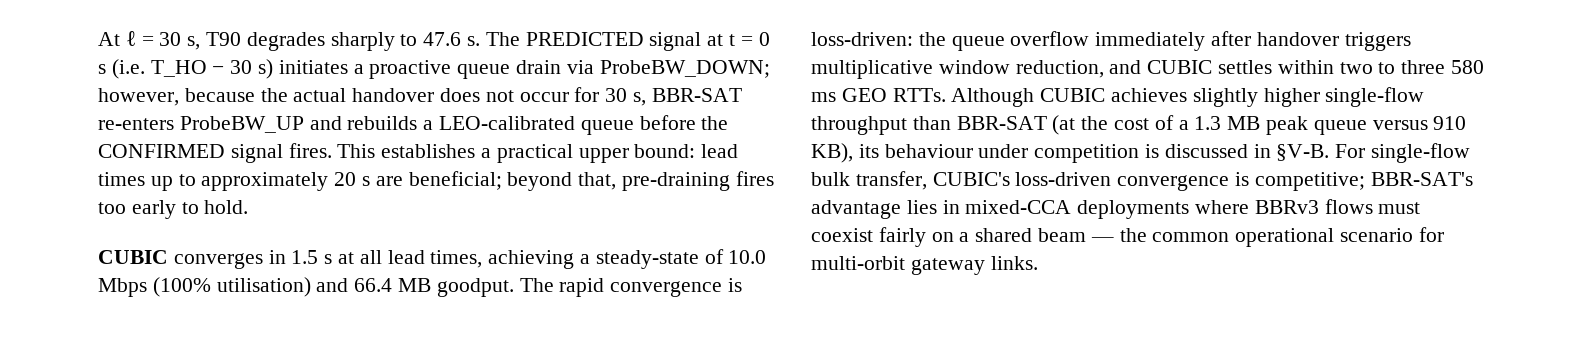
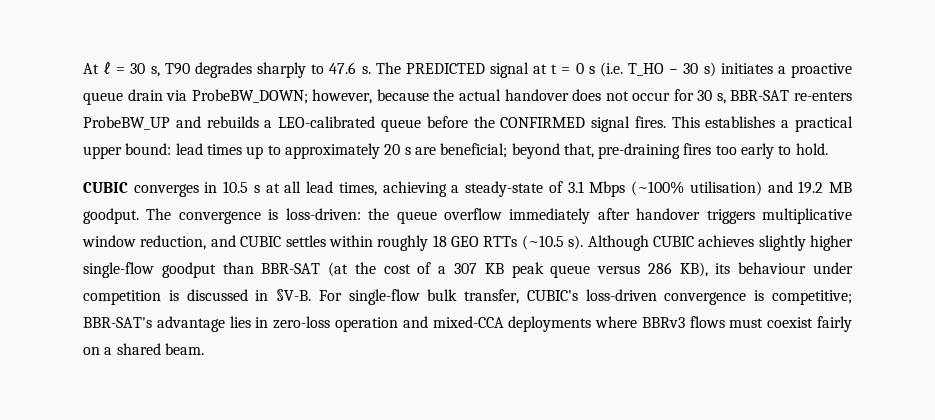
[291,250,319,264] 1.5 -> [223,181,249,193] 10.5
[728,250,767,264] [98,277,211,297] 10.0 Mbps (100% -> [567,181,685,197] 3.1 Mbps (~100%
[354,278,393,292] 66.4 -> [798,181,824,194] 19.2
[559,278,605,297] rapid -> (172, 214) none
[1339,60,1485,74] [811,88,946,102] two to three 580 ms GEO RTTs. -> [377,235,584,251] roughly 18 GEO RTTs (~10.5 s).
[811,116,907,135] throughput -> [161,262,216,278] goodput
[1194,116,1261,130] 1.3 MB -> [453,263,504,274] 307 KB
[1433,116,1467,130] 910 -> [647,262,672,274] 286
(960, 207) none -> [273,316,428,332] zero-loss operation and
[1038,227,1444,247] [811,256,1038,275] beam — the common operational scenario for multi-orbit gateway links. -> [164,343,204,355] beam.

